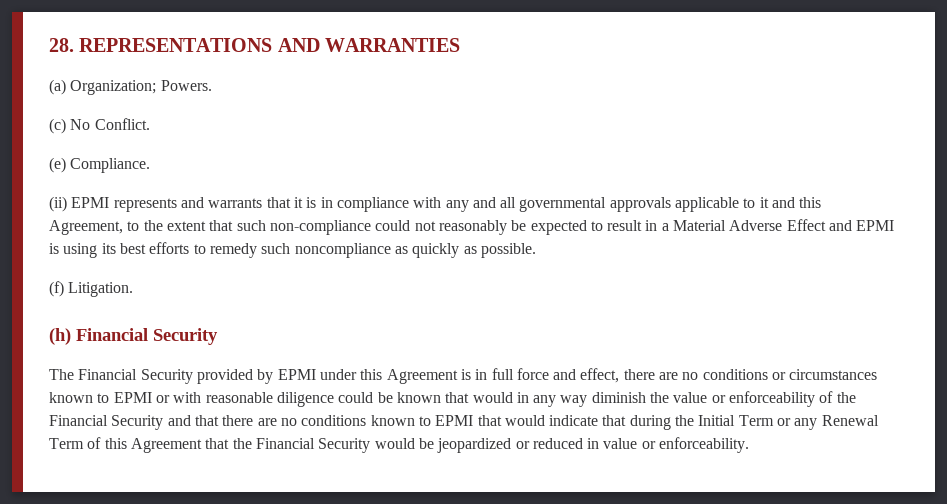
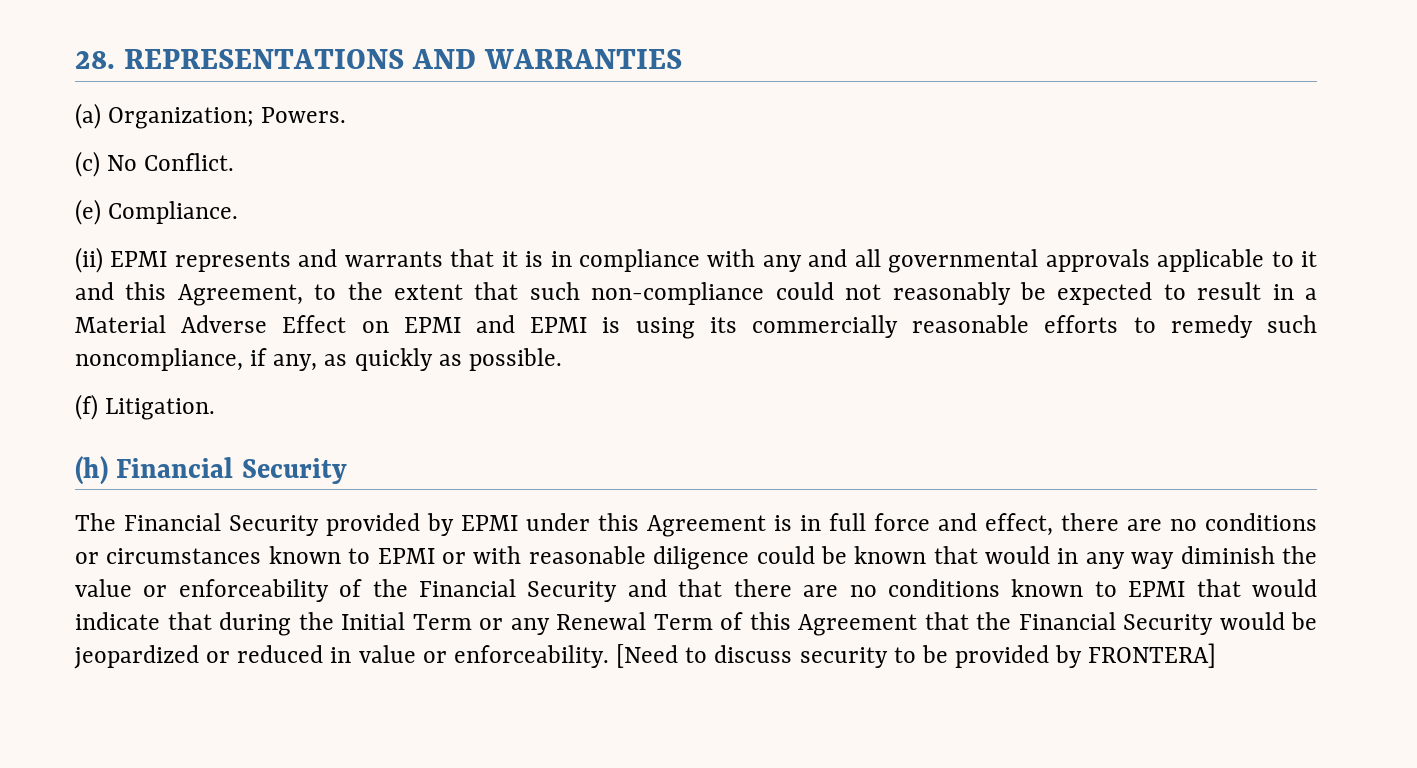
(826, 225) none -> [361,317,461,333] on EPMI
[119,243,146,254] best -> [752,315,1030,338] commercially reasonable
[294,243,391,258] noncompliance -> [75,348,318,371] noncompliance, if any,
(750, 445) none -> [616,643,1217,668] [Need to discuss security to be provided by FRONTERA]

